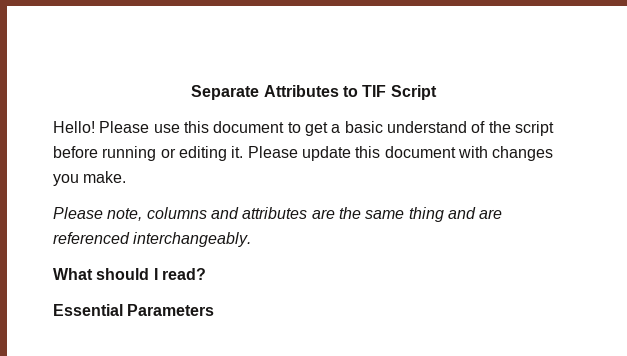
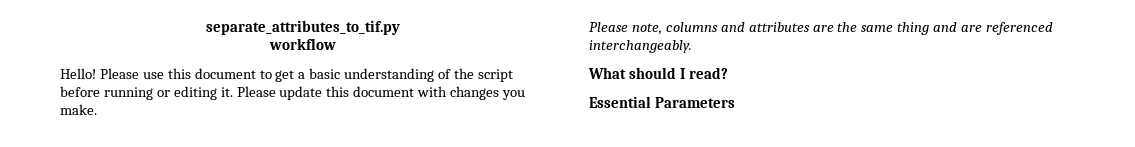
[191,85,437,100] Separate Attributes to TIF Script -> [206,20,400,35] [269,38,336,50] separate_attributes_to_tif.py // workflow
[386,121,467,133] understand -> [344,68,435,82] understanding

